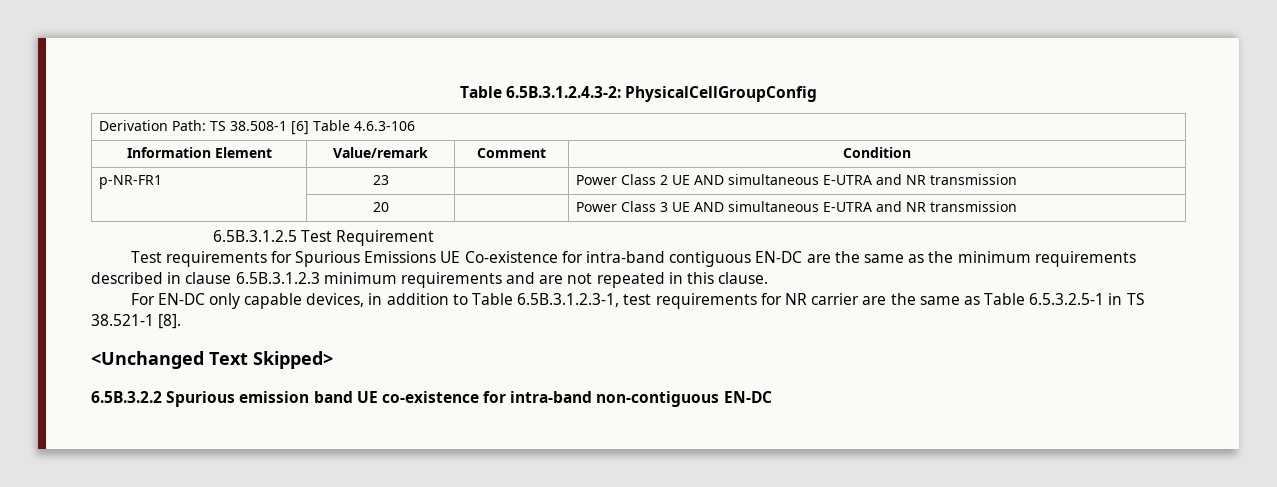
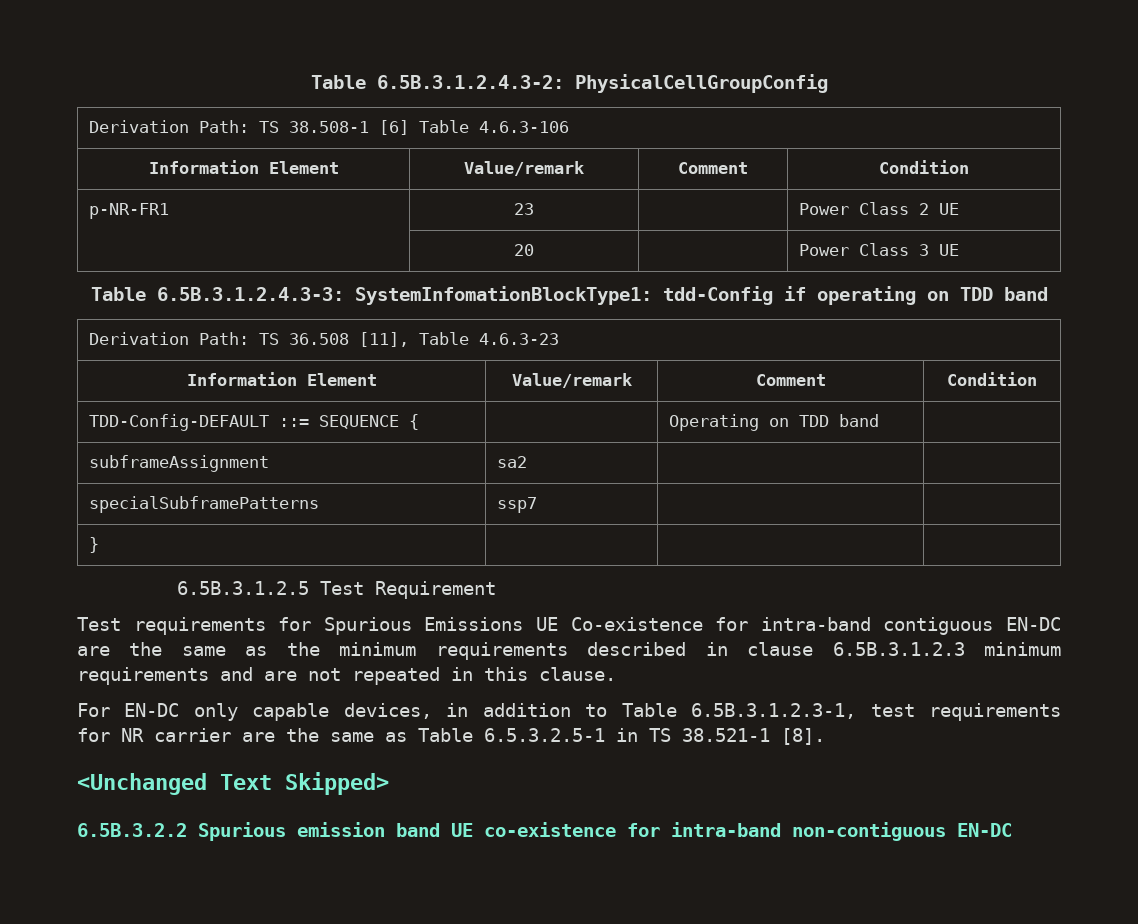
[694,174,1018,185] AND simultaneous E-UTRA and NR transmission -> (959, 209) none
[694,201,1018,212] AND simultaneous E-UTRA and NR transmission -> [90,286,1048,305] [88,332,559,347] [186,372,377,386] [511,373,632,388] [755,374,826,386] [947,372,1037,386] [88,414,419,431] [668,414,879,431] [88,455,269,472] [496,456,527,468] [88,496,319,513] [496,497,537,513] [88,537,99,553] // Table 6.5B.3.1.2.4.3-3: SystemInfomationBlockType1: tdd-Config if operating on TDD band // Derivation Path: TS 36.508 [11], Table 4.6.3-23 // Information Element | Value/remark | Comment | Condition // TDD-Config-DEFAULT ::= SEQUENCE { | | Operating on TDD band | // subframeAssignment | sa2 | | // specialSubframePatterns | ssp7 | | // } | | |

